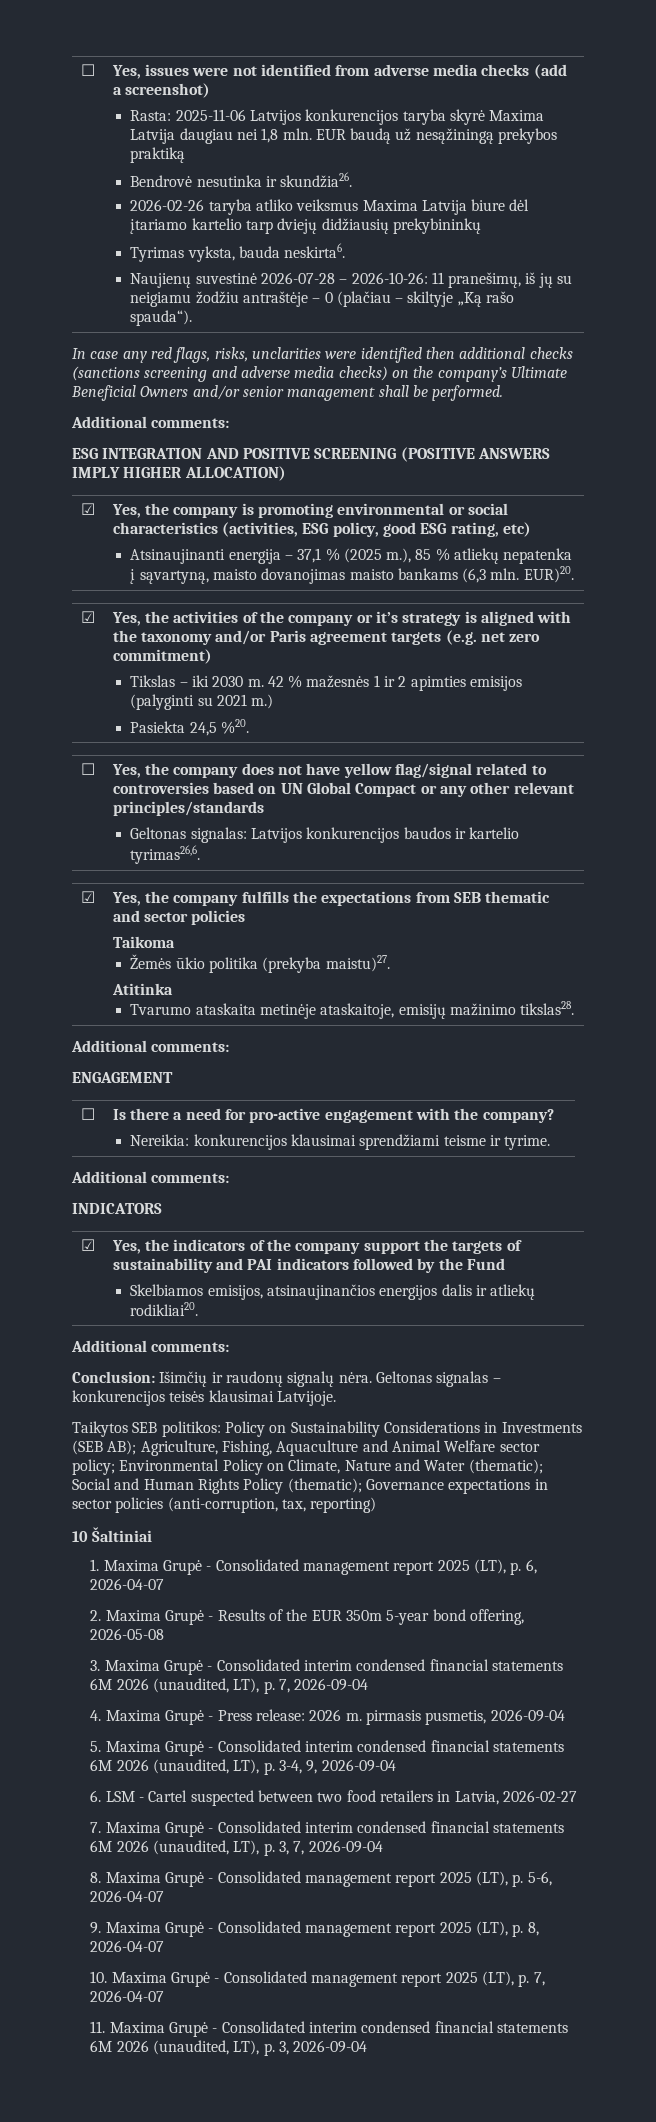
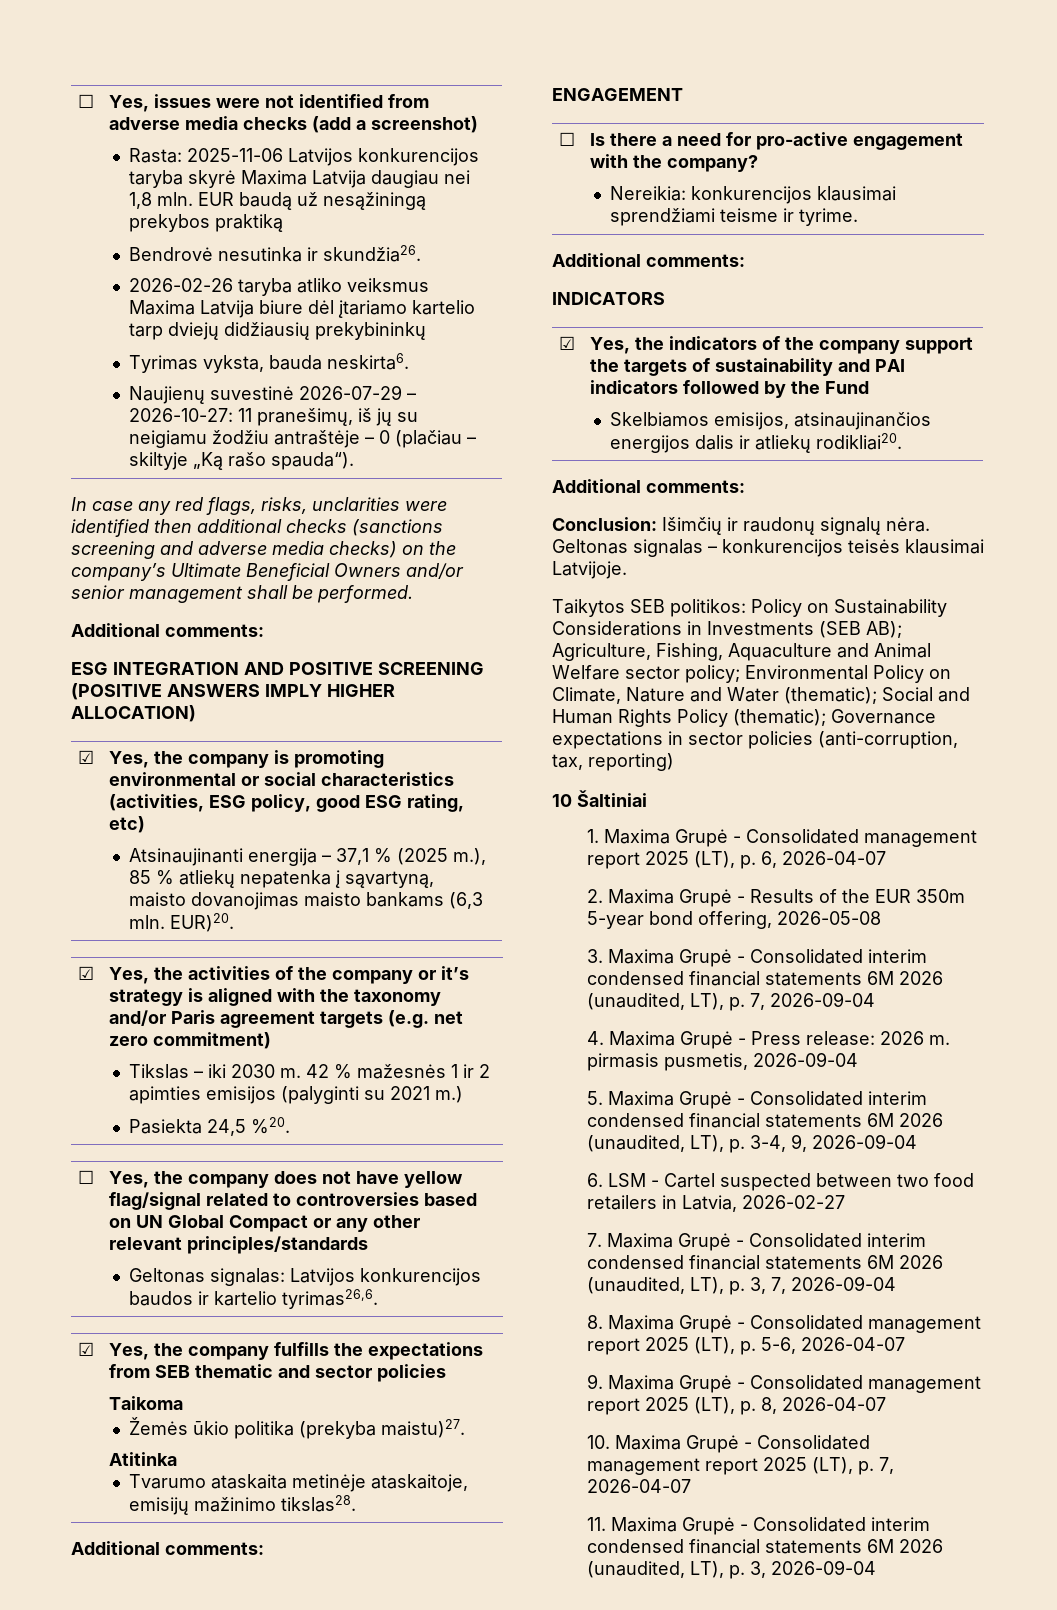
[260,272,428,284] 2026-07-28 – 2026-10-26: -> [299,385,417,400] [129,408,234,422] 2026-07-29 – 2026-10-27:

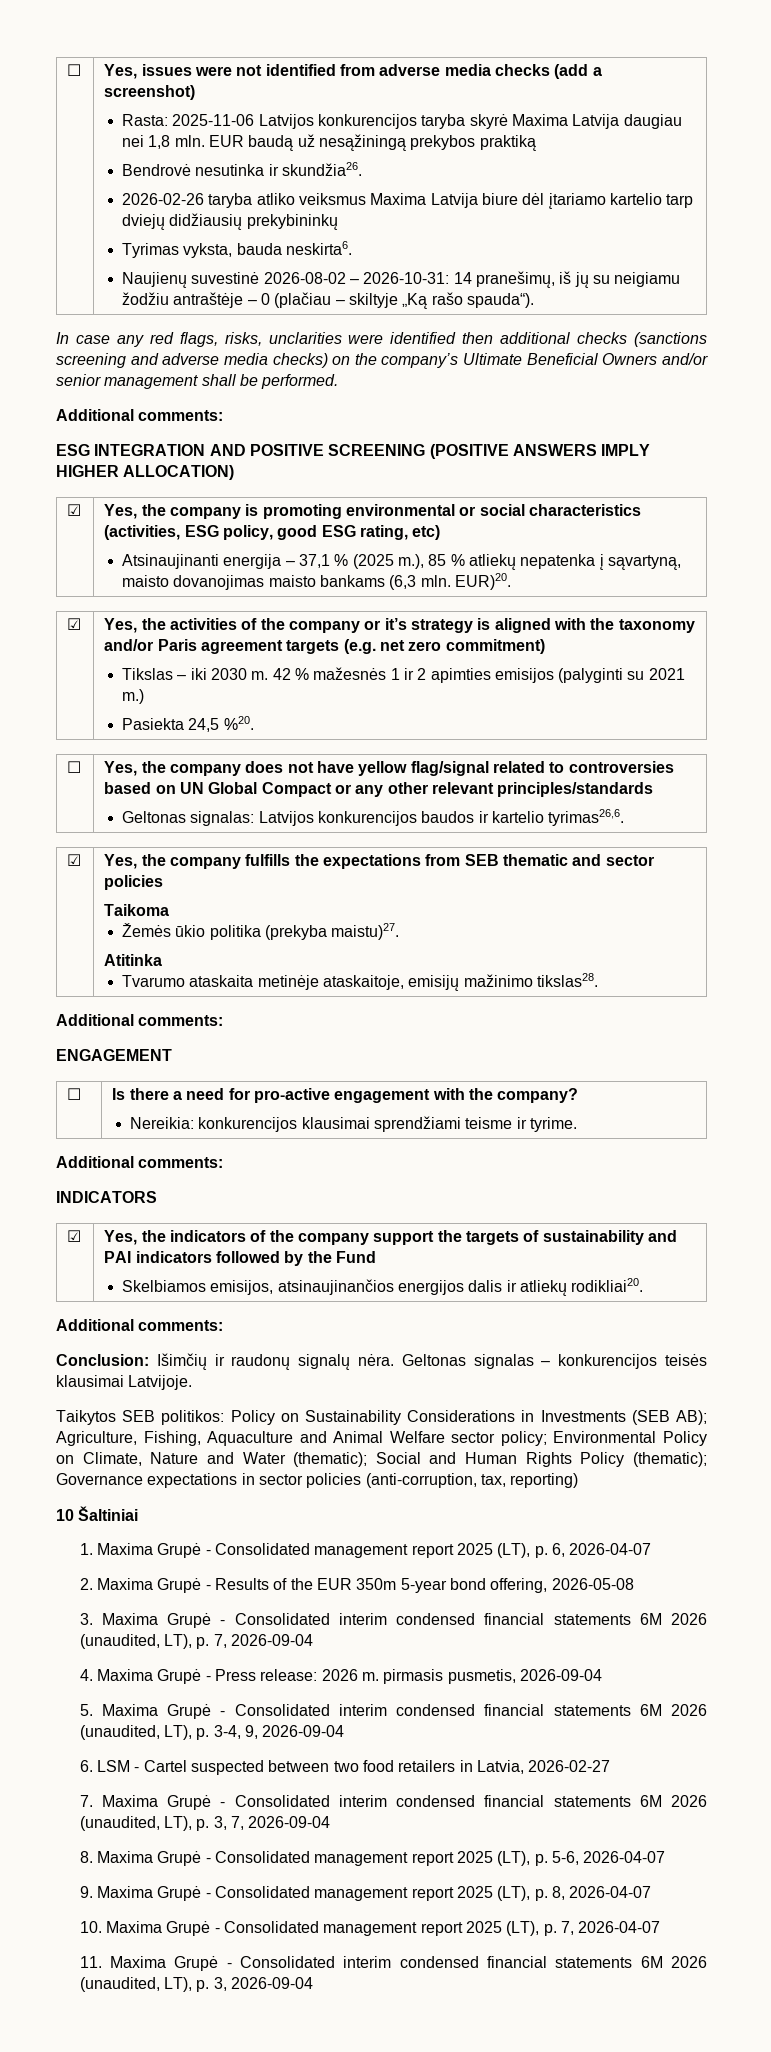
[299,385,417,400] [129,408,253,422] 2026-07-29 – 2026-10-27: 11 -> [263,272,472,284] 2026-08-02 – 2026-10-31: 14

